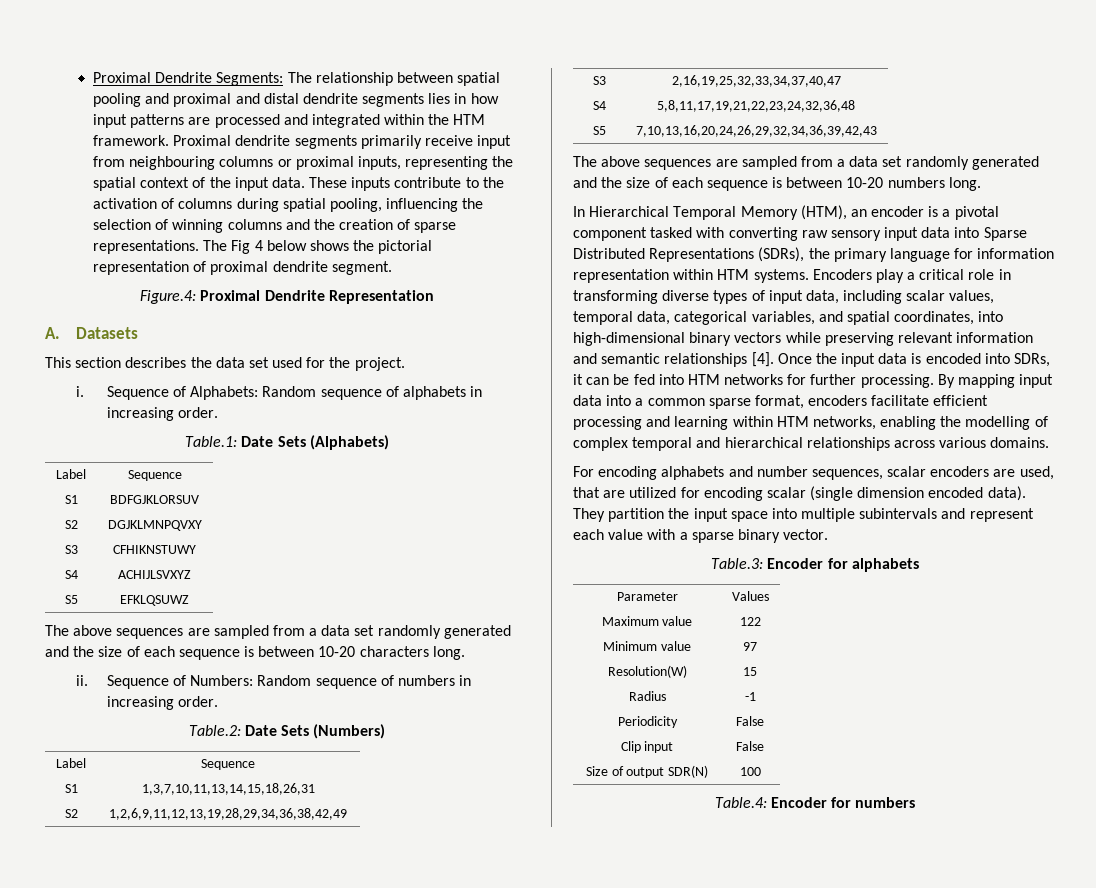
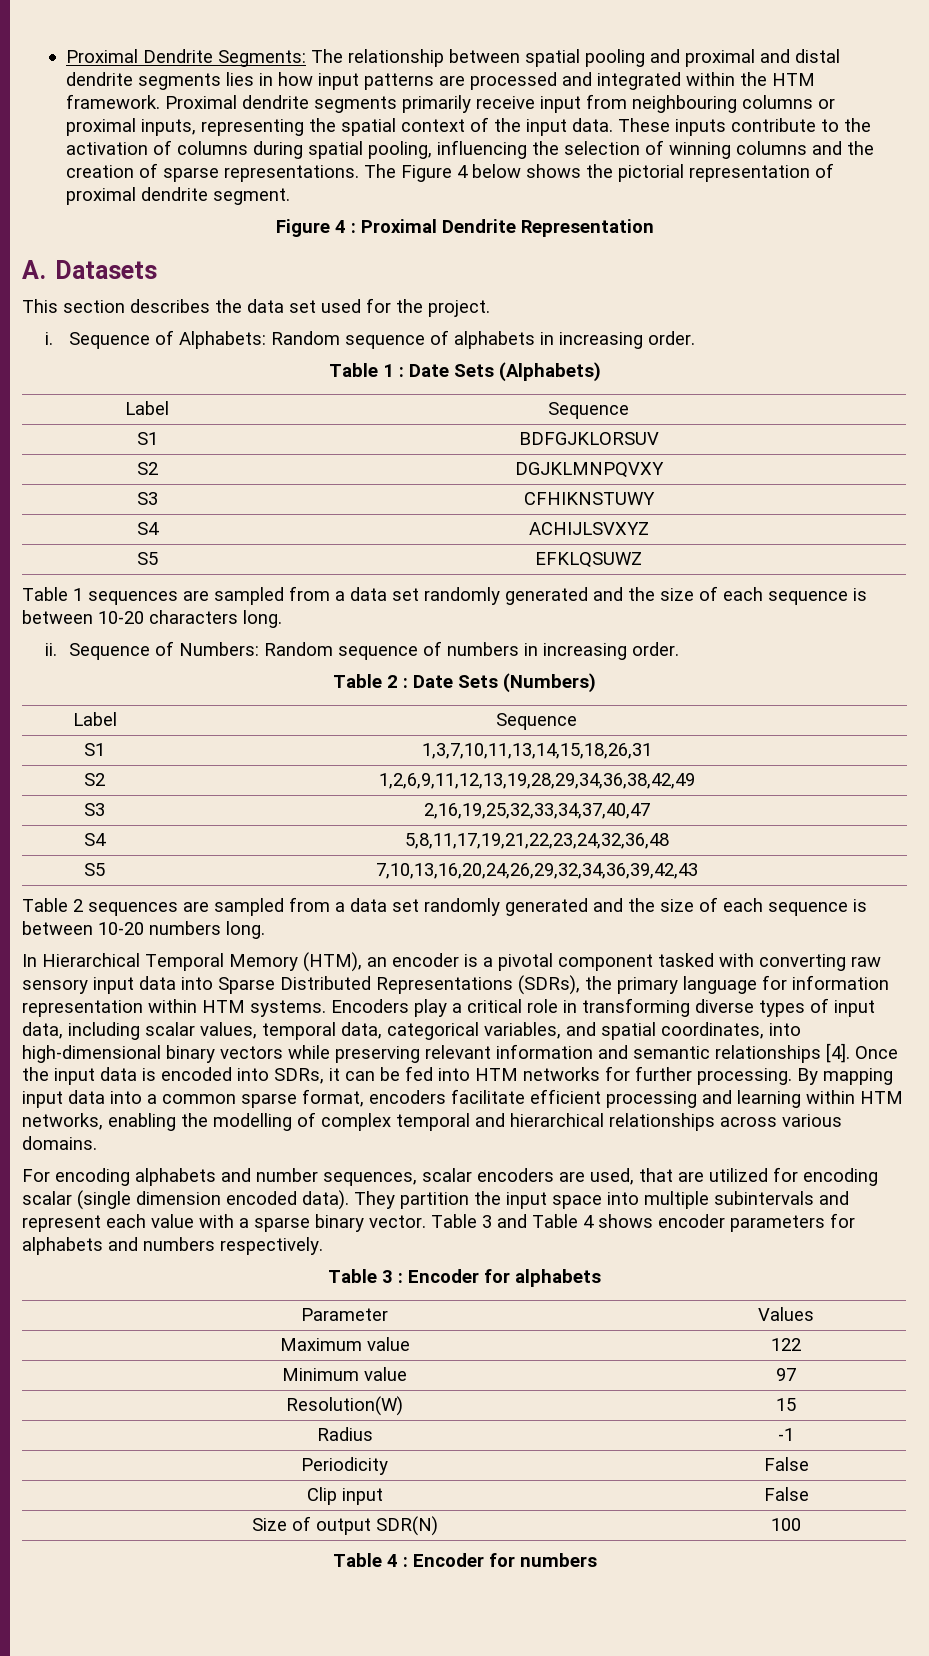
[231,240,251,254] Fig -> [400,165,452,182] Figure
[140,290,197,304] Figure.4: -> [275,219,356,237] Figure 4 :
[185,436,238,447] Table.1: -> [328,363,404,377] Table 1 :
[45,625,113,636] The above -> [22,587,83,601] Table 1
[188,725,241,736] Table.2: -> [333,674,408,688] Table 2 :
[573,156,641,167] The above -> [22,898,83,912] Table 2
[711,558,764,569] // Table.3: -> [431,1213,855,1232] [22,1237,323,1255] [328,1269,403,1283] Table 3 and Table 4 shows encoder parameters for alphabets and numbers respectively. // Table 3 :
[714,797,767,808] Table.4: -> [332,1553,408,1567] Table 4 :

